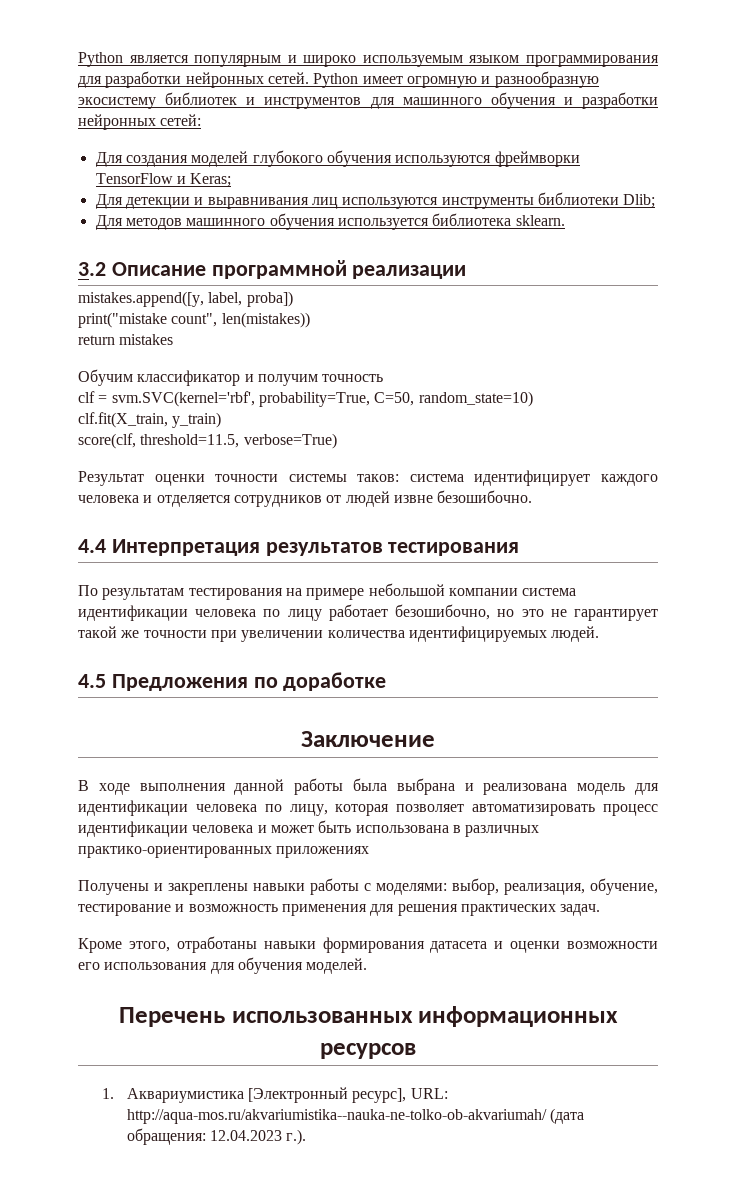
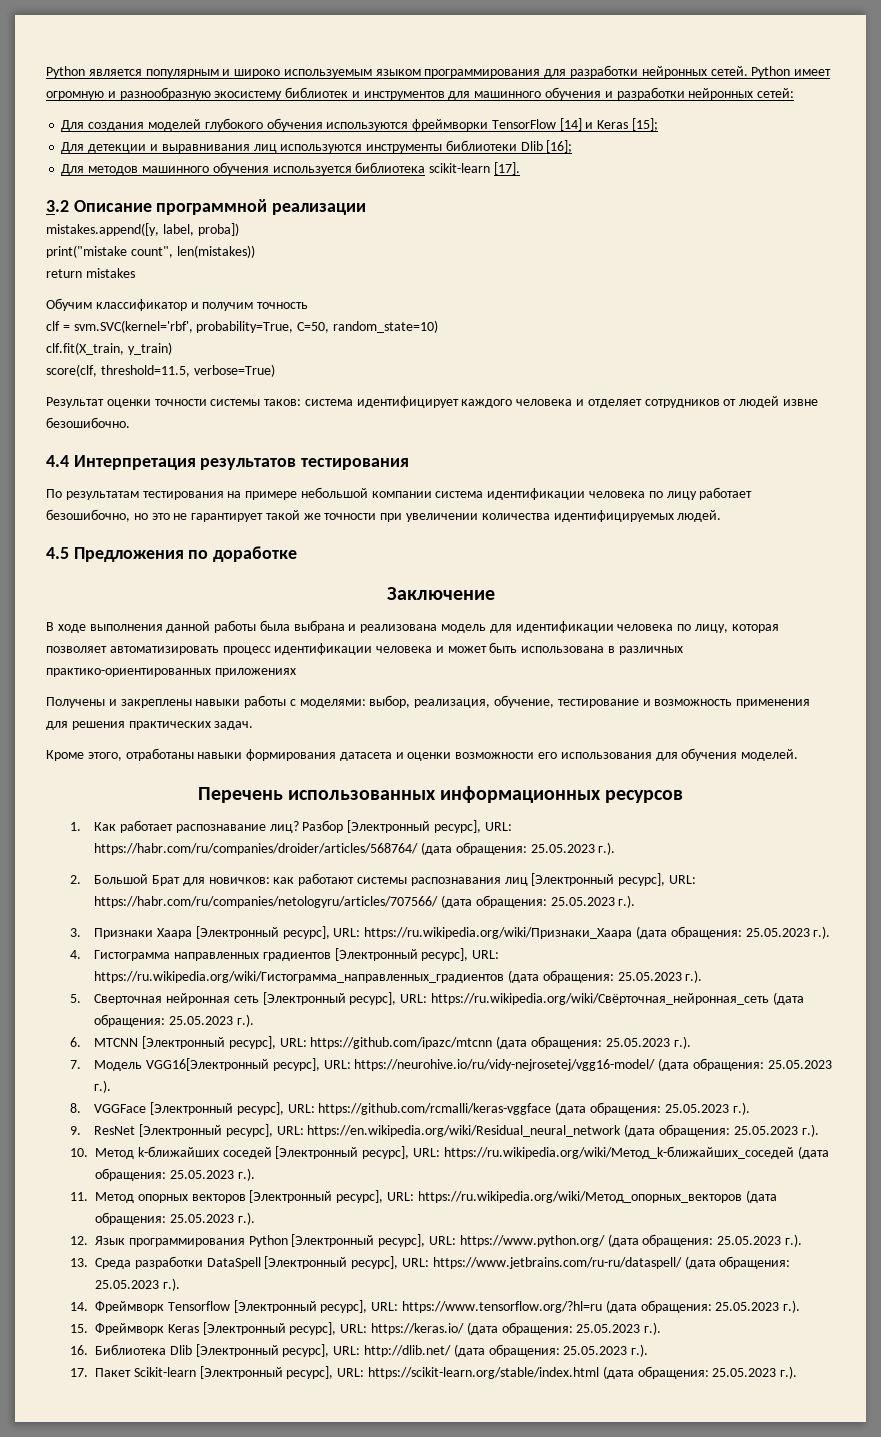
[176,173,232,187] и Keras; -> [559,118,658,131] [14] и Keras [15];
[623,194,656,208] Dlib; -> [520,140,573,153] Dlib [16];
[515,215,565,226] sklearn. -> [429,162,520,175] scikit-learn [17].
[156,495,231,507] отделяется -> [587,399,642,408] отделяет
[126,1087,448,1103] [126,1108,585,1124] [126,1128,307,1145] Аквариумистика [Электронный ресурс], URL: http://aqua-mos.ru/akvariumistika--nauka-ne-tolko-ob-akvariumah/ (дата обращения: 12.04.2023 г.). -> [94,820,512,833] [94,842,616,855] [70,873,696,886] [94,895,636,908] [70,926,831,939] [70,948,500,961] [94,970,703,983] [70,992,804,1005] [94,1014,254,1027] [70,1036,691,1049] [70,1058,832,1071] [94,1080,112,1093] [70,1102,750,1115] [70,1124,819,1137] [70,1146,829,1159] [95,1168,255,1181] [70,1190,777,1203] [95,1212,255,1225] [70,1234,802,1247] [70,1256,791,1269] [95,1278,180,1291] [70,1300,801,1313] [70,1322,662,1335] [70,1344,649,1357] [70,1366,798,1379] Как работает распознавание лиц? Разбор [Электронный ресурс], URL: https://habr.com/ru/companies/droider/articles/568764/ (дата обращения: 25.05.2023 г.). // 2. Большой Брат для новичков: как работают системы распознавания лиц [Электронный ресурс], URL: https://habr.com/ru/companies/netologyru/articles/707566/ (дата обращения: 25.05.2023 г.). // 3. Признаки Хаара [Электронный ресурс], URL: https://ru.wikipedia.org/wiki/Признаки_Хаара (дата обращения: 25.05.2023 г.). // 4. Гистограмма направленных градиентов [Электронный ресурс], URL: https://ru.wikipedia.org/wiki/Гистограмма_направленных_градиентов (дата обращения: 25.05.2023 г.). // 5. Сверточная нейронная сеть [Электронный ресурс], URL: https://ru.wikipedia.org/wiki/Свёрточная_нейронная_сеть (дата обращения: 25.05.2023 г.). // 6. MTCNN [Электронный ресурс], URL: https://github.com/ipazc/mtcnn (дата обращения: 25.05.2023 г.). // 7. Модель VGG16[Электронный ресурс], URL: https://neurohive.io/ru/vidy-nejrosetej/vgg16-model/ (дата обращения: 25.05.2023 г.). // 8. VGGFace [Электронный ресурс], URL: https://github.com/rcmalli/keras-vggface (дата обращения: 25.05.2023 г.). // 9. ResNet [Электронный ресурс], URL: https://en.wikipedia.org/wiki/Residual_neural_network (дата обращения: 25.05.2023 г.). // 10. Метод k-ближайших соседей [Электронный ресурс], URL: https://ru.wikipedia.org/wiki/Метод_k-ближайших_соседей (дата обращения: 25.05.2023 г.). // 11. Метод опорных векторов [Электронный ресурс], URL: https://ru.wikipedia.org/wiki/Метод_опорных_векторов (дата обращения: 25.05.2023 г.). // 12. Язык программирования Python [Электронный ресурс], URL: https://www.python.org/ (дата обращения: 25.05.2023 г.). // 13. Среда разработки DataSpell [Электронный ресурс], URL: https://www.jetbrains.com/ru-ru/dataspell/ (дата обращения: 25.05.2023 г.). // 14. Фреймворк Tensorflow [Электронный ресурс], URL: https://www.tensorflow.org/?hl=ru (дата обращения: 25.05.2023 г.). // 15. Фреймворк Keras [Электронный ресурс], URL: https://keras.io/ (дата обращения: 25.05.2023 г.). // 16. Библиотека Dlib [Электронный ресурс], URL: http://dlib.net/ (дата обращения: 25.05.2023 г.). // 17. Пакет Scikit-learn [Электронный ресурс], URL: https://scikit-learn.org/stable/index.html (дата обращения: 25.05.2023 г.).

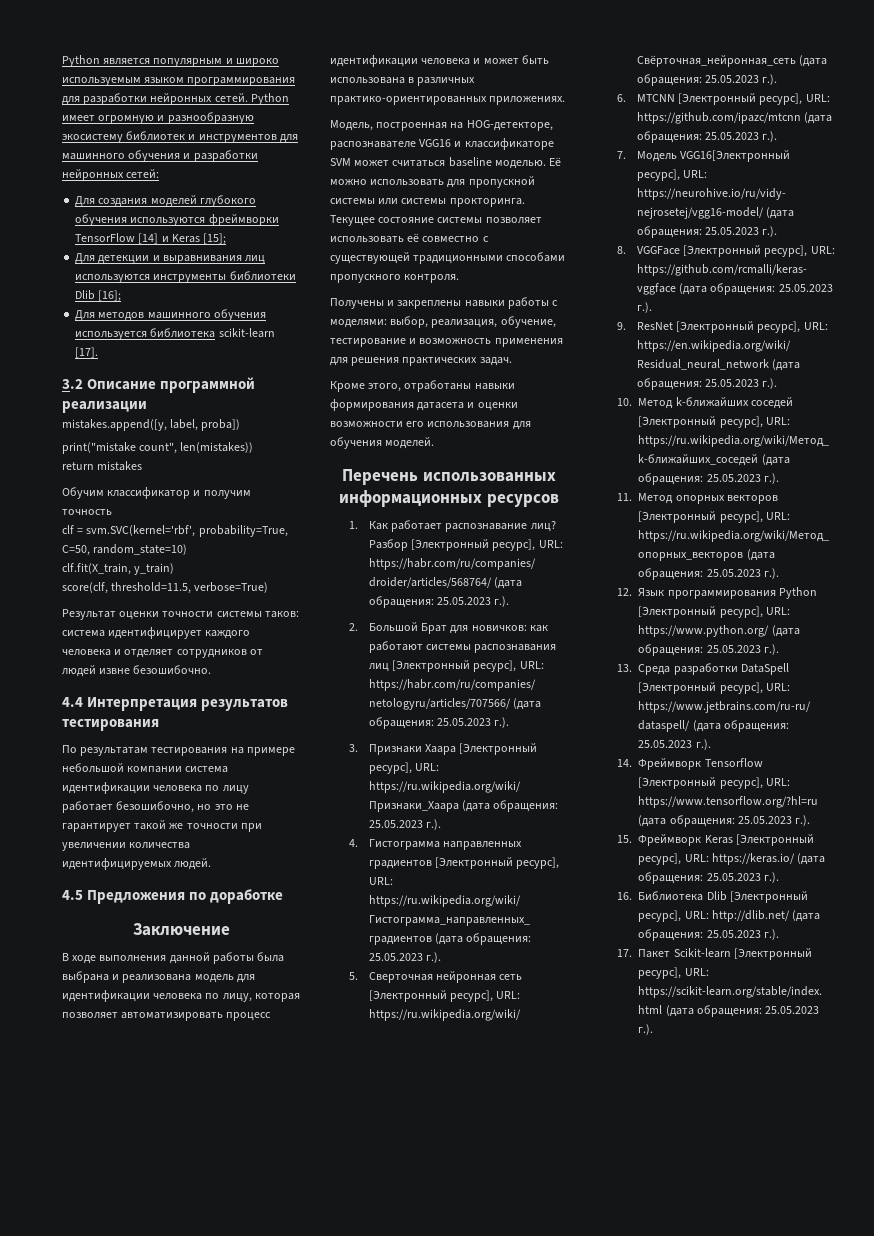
[214,668,296,677] приложениях -> [489,96,566,105] [330,120,553,131] [330,138,554,150] [330,157,562,169] [330,176,535,188] [330,198,525,207] [330,215,542,226] [330,233,489,243] [330,252,566,264] [330,274,460,283] приложениях. // Модель, построенная на HOG-детекторе, распознавателе VGG16 и классификаторе SVM может считаться baseline моделью. Её можно использовать для пропускной системы или системы прокторинга. Текущее состояние системы позволяет использовать её совместно с существующей традиционными способами пропускного контроля.

